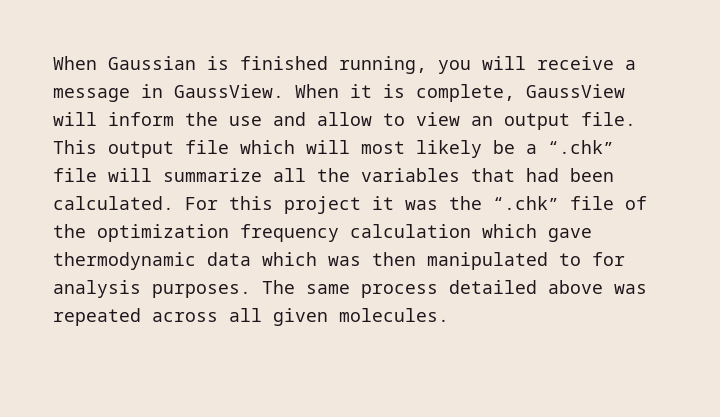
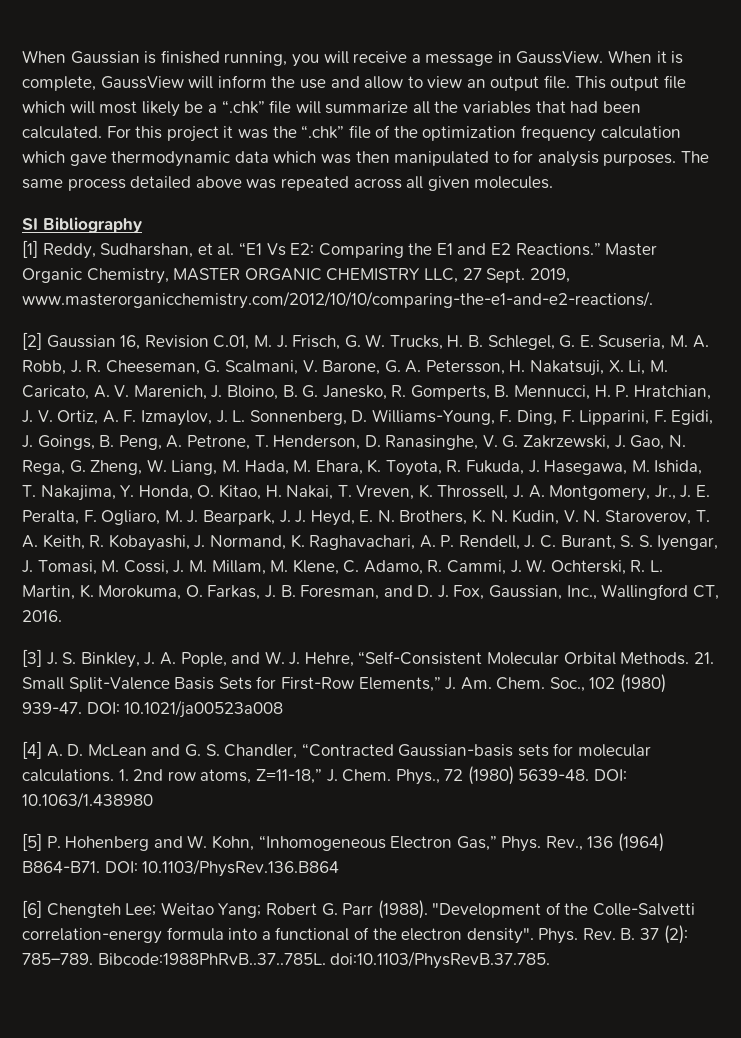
(449, 315) none -> [22,217,142,233] [22,240,658,259] [22,268,570,284] [22,291,653,309] [22,332,709,350] [22,360,668,376] [22,385,711,400] [22,409,714,426] [22,435,686,450] [22,459,703,476] [22,484,711,501] [22,509,710,526] [22,534,719,551] [22,559,664,575] [22,584,719,600] [22,610,62,622] [22,649,714,668] [22,674,667,693] [22,700,284,718] [22,741,652,759] [22,766,628,785] [22,792,153,808] [22,833,665,852] [22,859,340,877] [22,900,696,919] [22,925,688,944] [22,951,551,969] // SI Bibliography // [1] Reddy, Sudharshan, et al. “E1 Vs E2: Comparing the E1 and E2 Reactions.” Master Organic Chemistry, MASTER ORGANIC CHEMISTRY LLC, 27 Sept. 2019, www.masterorganicchemistry.com/2012/10/10/comparing-the-e1-and-e2-reactions/. // [2] Gaussian 16, Revision C.01, M. J. Frisch, G. W. Trucks, H. B. Schlegel, G. E. Scuseria, M. A. Robb, J. R. Cheeseman, G. Scalmani, V. Barone, G. A. Petersson, H. Nakatsuji, X. Li, M. Caricato, A. V. Marenich, J. Bloino, B. G. Janesko, R. Gomperts, B. Mennucci, H. P. Hratchian, J. V. Ortiz, A. F. Izmaylov, J. L. Sonnenberg, D. Williams-Young, F. Ding, F. Lipparini, F. Egidi, J. Goings, B. Peng, A. Petrone, T. Henderson, D. Ranasinghe, V. G. Zakrzewski, J. Gao, N. Rega, G. Zheng, W. Liang, M. Hada, M. Ehara, K. Toyota, R. Fukuda, J. Hasegawa, M. Ishida, T. Nakajima, Y. Honda, O. Kitao, H. Nakai, T. Vreven, K. Throssell, J. A. Montgomery, Jr., J. E. Peralta, F. Ogliaro, M. J. Bearpark, J. J. Heyd, E. N. Brothers, K. N. Kudin, V. N. Staroverov, T. A. Keith, R. Kobayashi, J. Normand, K. Raghavachari, A. P. Rendell, J. C. Burant, S. S. Iyengar, J. Tomasi, M. Cossi, J. M. Millam, M. Klene, C. Adamo, R. Cammi, J. W. Ochterski, R. L. Martin, K. Morokuma, O. Farkas, J. B. Foresman, and D. J. Fox, Gaussian, Inc., Wallingford CT, 2016. // [3] J. S. Binkley, J. A. Pople, and W. J. Hehre, “Self-Consistent Molecular Orbital Methods. 21. Small Split-Valence Basis Sets for First-Row Elements,” J. Am. Chem. Soc., 102 (1980) 939-47. DOI: 10.1021/ja00523a008 // [4] A. D. McLean and G. S. Chandler, “Contracted Gaussian-basis sets for molecular calculations. 1. 2nd row atoms, Z=11-18,” J. Chem. Phys., 72 (1980) 5639-48. DOI: 10.1063/1.438980 // [5] P. Hohenberg and W. Kohn, “Inhomogeneous Electron Gas,” Phys. Rev., 136 (1964) B864-B71. DOI: 10.1103/PhysRev.136.B864 // [6] Chengteh Lee; Weitao Yang; Robert G. Parr (1988). "Development of the Colle-Salvetti correlation-energy formula into a functional of the electron density". Phys. Rev. B. 37 (2): 785–789. Bibcode:1988PhRvB..37..785L. doi:10.1103/PhysRevB.37.785.

